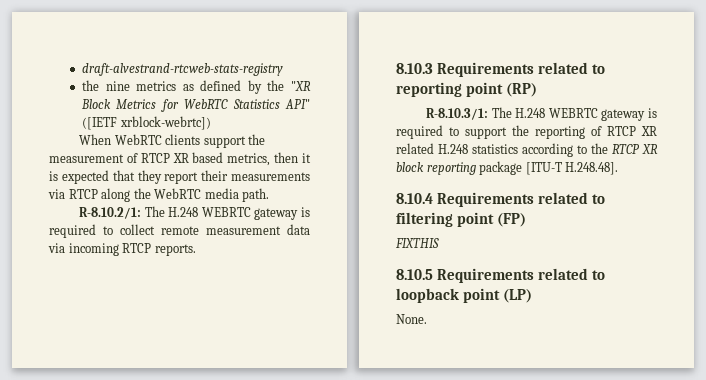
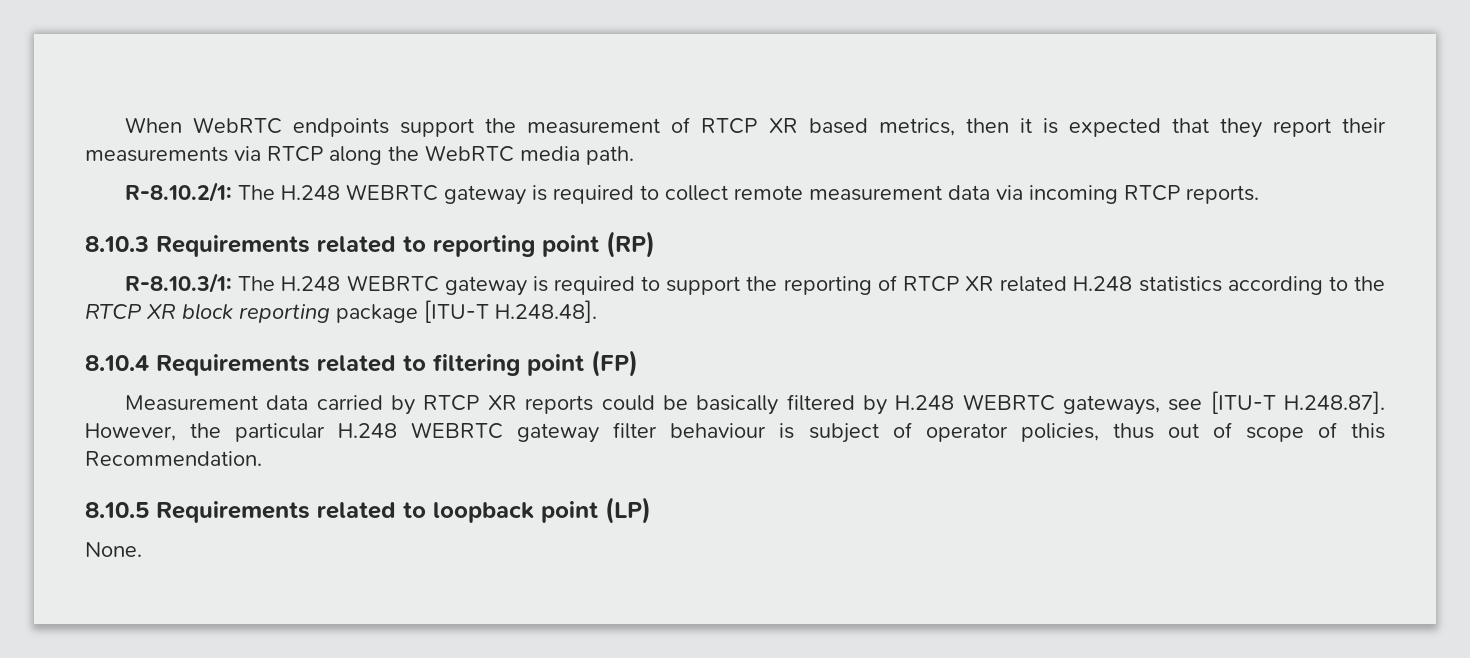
[82,63,284,76] [82,80,311,94] [81,99,311,112] [82,116,211,130] draft-alvestrand-rtcweb-stats-registry // the nine metrics as defined by the "XR Block Metrics for WebRTC Statistics API" ([IETF xrblock-webrtc]) // -> (125, 125) none
[165,134,201,145] clients -> [293,118,390,137] endpoints
[395,238,439,248] FIXTHIS -> [125,391,1385,415] [85,422,1386,443] [85,451,262,466] Measurement data carried by RTCP XR reports could be basically filtered by H.248 WEBRTC gateways, see [ITU-T H.248.87]. However, the particular H.248 WEBRTC gateway filter behaviour is subject of operator policies, thus out of scope of this Recommendation.

